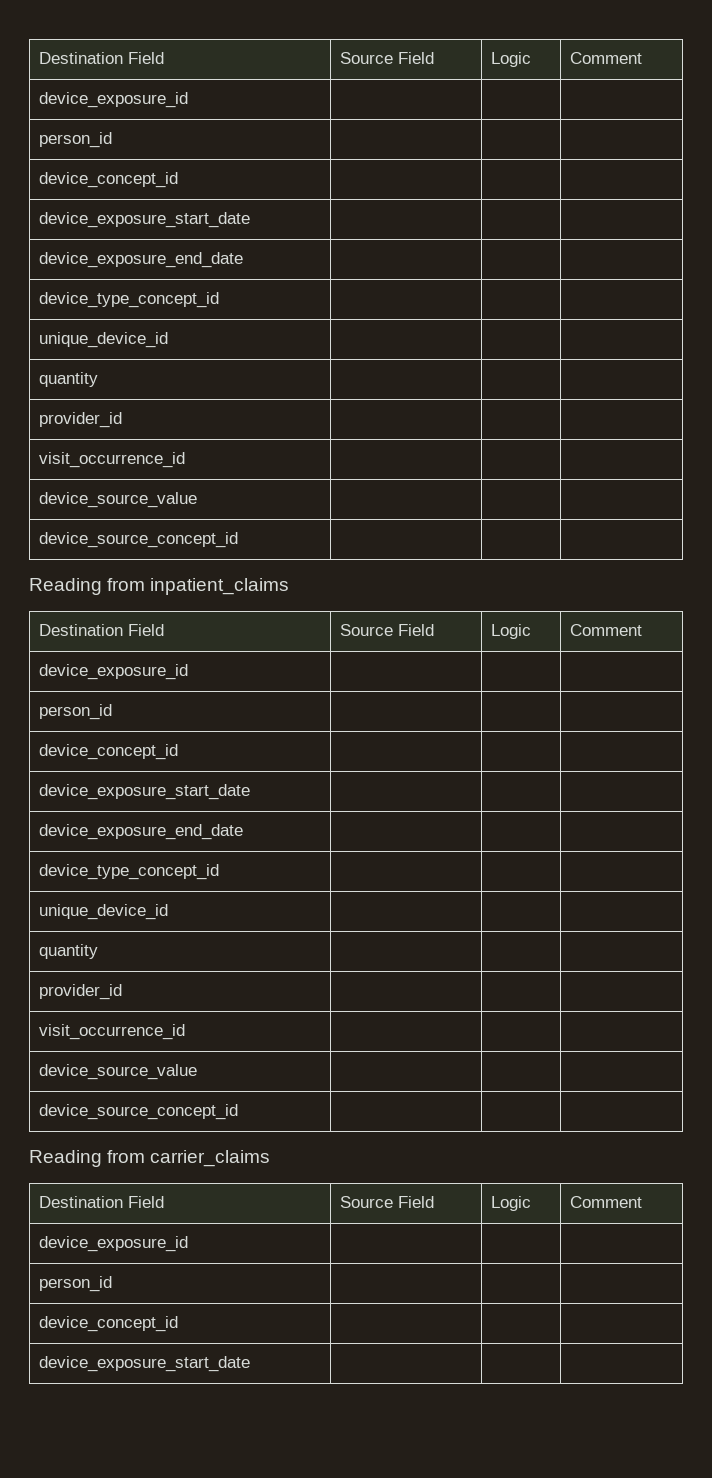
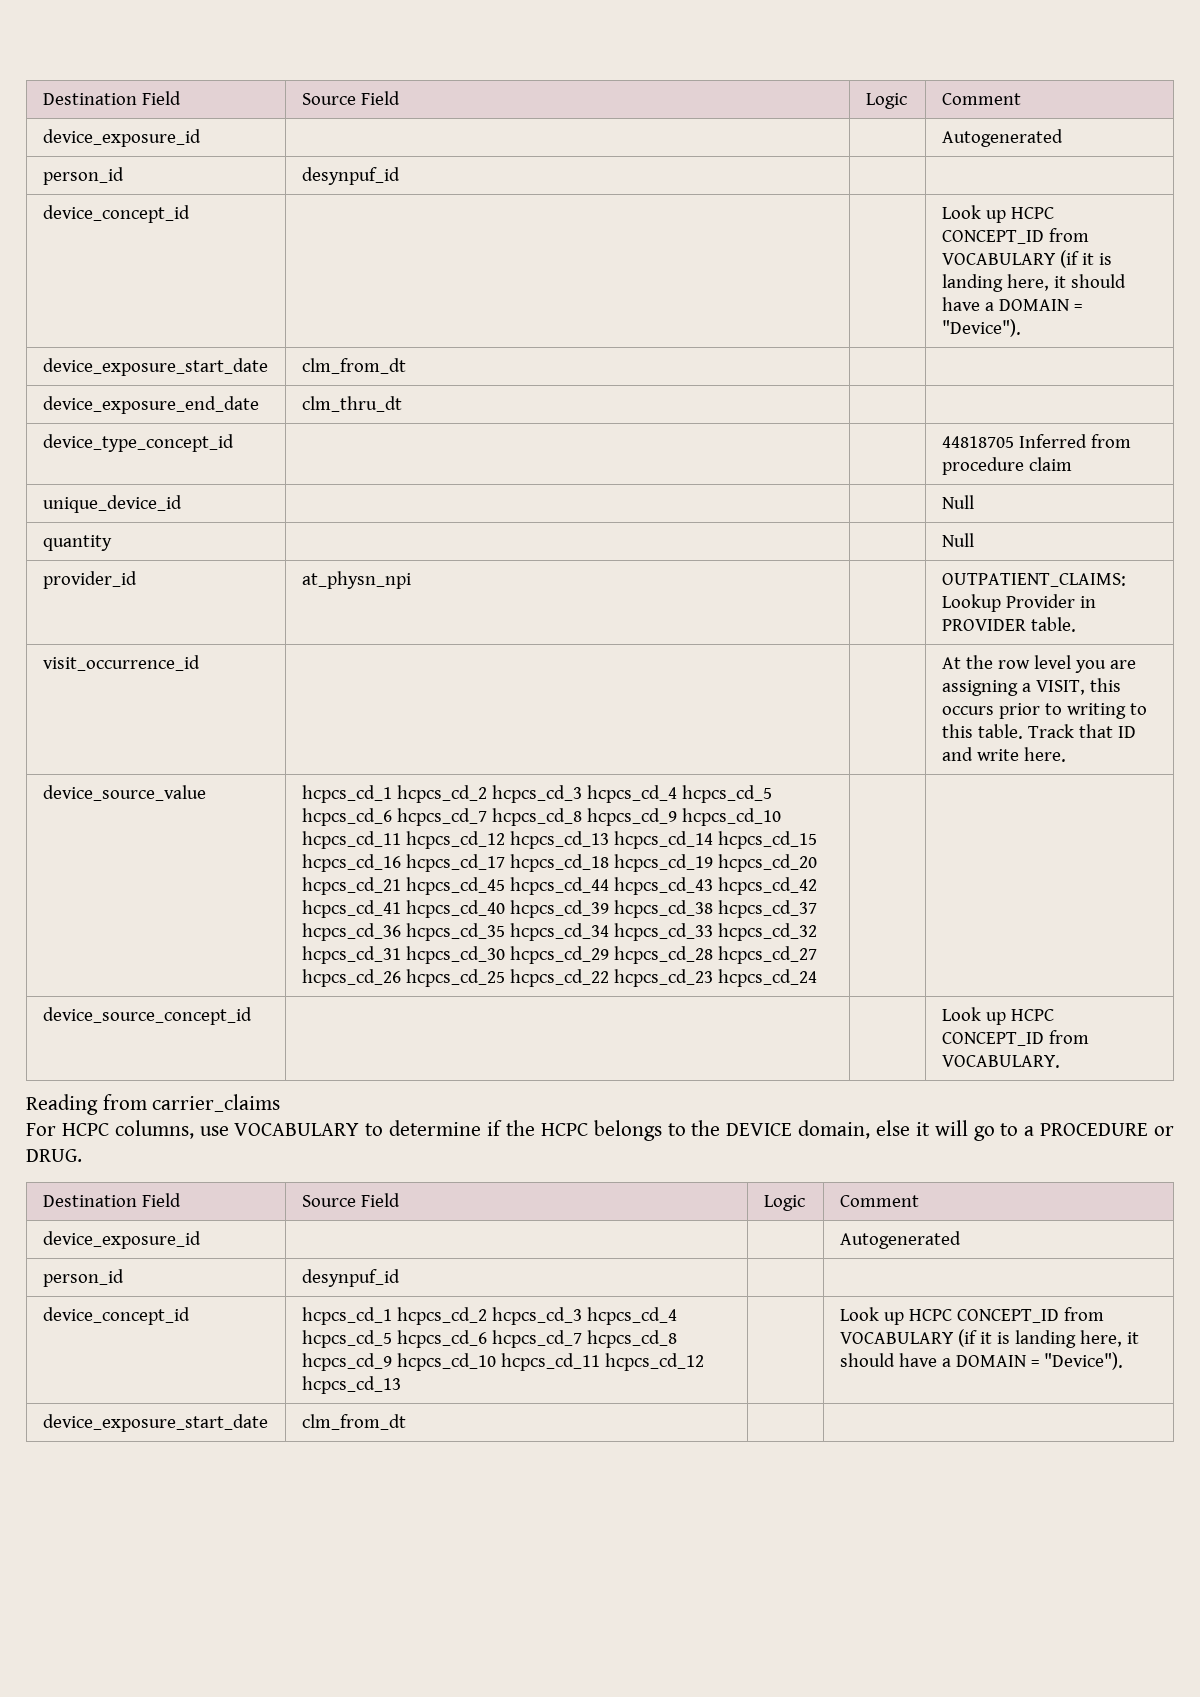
[39,52,165,64] [340,52,435,64] [491,52,532,67] [570,52,643,64] [39,92,189,108] [39,132,113,148] [39,172,179,188] [39,212,251,228] [39,252,244,268] [39,292,220,308] [39,332,169,348] [39,372,99,387] [39,412,123,428] [39,452,186,468] [39,492,198,508] [39,532,239,548] [29,578,290,595] [39,624,165,636] [340,624,435,636] [491,624,532,639] [570,624,643,636] [39,664,189,680] [39,704,113,720] [39,744,179,760] [39,784,251,800] [39,824,244,840] [39,864,220,880] [39,904,169,920] [39,944,99,959] [39,984,123,1000] [39,1024,186,1040] [39,1064,198,1080] [39,1104,239,1120] [29,1150,271,1167] [39,1196,165,1208] [340,1196,435,1208] [491,1196,532,1211] [570,1196,643,1208] [39,1236,189,1252] [39,1276,113,1292] [39,1316,179,1332] [39,1356,251,1372] Destination Field | Source Field | Logic | Comment // device_exposure_id | | | // person_id | | | // device_concept_id | | | // device_exposure_start_date | | | // device_exposure_end_date | | | // device_type_concept_id | | | // unique_device_id | | | // quantity | | | // provider_id | | | // visit_occurrence_id | | | // device_source_value | | | // device_source_concept_id | | | // Reading from inpatient_claims // Destination Field | Source Field | Logic | Comment // device_exposure_id | | | // person_id | | | // device_concept_id | | | // device_exposure_start_date | | | // device_exposure_end_date | | | // device_type_concept_id | | | // unique_device_id | | | // quantity | | | // provider_id | | | // visit_occurrence_id | | | // device_source_value | | | // device_source_concept_id | | | // Reading from carrier_claims // Destination Field | Source Field | Logic | Comment // device_exposure_id | | | // person_id | | | // device_concept_id | | | // device_exposure_start_date | -> [42,91,181,105] [301,91,400,105] [865,93,907,109] [941,93,1021,105] [42,129,201,147] [941,129,1063,147] [42,167,124,185] [301,167,400,185] [42,205,190,223] [941,205,1054,223] [941,228,1089,244] [941,250,1113,268] [941,274,1127,292] [941,297,1083,311] [941,319,1021,337] [42,358,268,376] [301,358,406,374] [42,396,259,414] [301,396,402,412] [42,434,234,452] [941,434,1131,448] [941,457,1072,475] [42,495,182,513] [941,495,974,509] [42,535,112,551] [941,533,974,547] [42,571,137,589] [301,571,411,589] [941,573,1126,587] [941,594,1096,612] [941,617,1076,632] [42,655,200,671] [941,655,1137,673] [941,678,1122,696] [941,703,1148,719] [941,724,1137,739] [941,747,1066,762] [42,785,206,801] [301,785,773,803] [301,808,782,826] [301,831,818,849] [301,854,818,872] [301,877,818,895] [301,900,818,918] [301,923,818,941] [301,946,818,964] [301,969,818,987] [42,1007,252,1025] [941,1007,1054,1025] [941,1030,1089,1046] [941,1055,1060,1068] [26,1094,281,1115] [26,1120,1175,1141] [26,1149,82,1162] [42,1193,181,1207] [301,1193,400,1207] [763,1195,805,1211] [839,1195,919,1207] [42,1231,201,1249] [839,1231,961,1249] [42,1269,124,1287] [301,1269,400,1287] [42,1307,190,1325] [301,1307,678,1325] [301,1330,678,1348] [301,1353,705,1371] [301,1376,401,1394] [839,1307,1105,1325] [839,1329,1140,1348] [839,1352,1124,1370] [42,1414,268,1432] [301,1414,406,1430] Destination Field | Source Field | Logic | Comment // device_exposure_id | | | Autogenerated // person_id | desynpuf_id | | // device_concept_id | | | Look up HCPC CONCEPT_ID from VOCABULARY (if it is landing here, it should have a DOMAIN = "Device"). // device_exposure_start_date | clm_from_dt | | // device_exposure_end_date | clm_thru_dt | | // device_type_concept_id | | | 44818705 Inferred from procedure claim // unique_device_id | | | Null // quantity | | | Null // provider_id | at_physn_npi | | OUTPATIENT_CLAIMS: Lookup Provider in PROVIDER table. // visit_occurrence_id | | | At the row level you are assigning a VISIT, this occurs prior to writing to this table. Track that ID and write here. // device_source_value | hcpcs_cd_1 hcpcs_cd_2 hcpcs_cd_3 hcpcs_cd_4 hcpcs_cd_5 hcpcs_cd_6 hcpcs_cd_7 hcpcs_cd_8 hcpcs_cd_9 hcpcs_cd_10 hcpcs_cd_11 hcpcs_cd_12 hcpcs_cd_13 hcpcs_cd_14 hcpcs_cd_15 hcpcs_cd_16 hcpcs_cd_17 hcpcs_cd_18 hcpcs_cd_19 hcpcs_cd_20 hcpcs_cd_21 hcpcs_cd_45 hcpcs_cd_44 hcpcs_cd_43 hcpcs_cd_42 hcpcs_cd_41 hcpcs_cd_40 hcpcs_cd_39 hcpcs_cd_38 hcpcs_cd_37 hcpcs_cd_36 hcpcs_cd_35 hcpcs_cd_34 hcpcs_cd_33 hcpcs_cd_32 hcpcs_cd_31 hcpcs_cd_30 hcpcs_cd_29 hcpcs_cd_28 hcpcs_cd_27 hcpcs_cd_26 hcpcs_cd_25 hcpcs_cd_22 hcpcs_cd_23 hcpcs_cd_24 | | // device_source_concept_id | | | Look up HCPC CONCEPT_ID from VOCABULARY. // Reading from carrier_claims // For HCPC columns, use VOCABULARY to determine if the HCPC belongs to the DEVICE domain, else it will go to a PROCEDURE or DRUG. // Destination Field | Source Field | Logic | Comment // device_exposure_id | | | Autogenerated // person_id | desynpuf_id | | // device_concept_id | hcpcs_cd_1 hcpcs_cd_2 hcpcs_cd_3 hcpcs_cd_4 hcpcs_cd_5 hcpcs_cd_6 hcpcs_cd_7 hcpcs_cd_8 hcpcs_cd_9 hcpcs_cd_10 hcpcs_cd_11 hcpcs_cd_12 hcpcs_cd_13 | | Look up HCPC CONCEPT_ID from VOCABULARY (if it is landing here, it should have a DOMAIN = "Device"). // device_exposure_start_date | clm_from_dt

